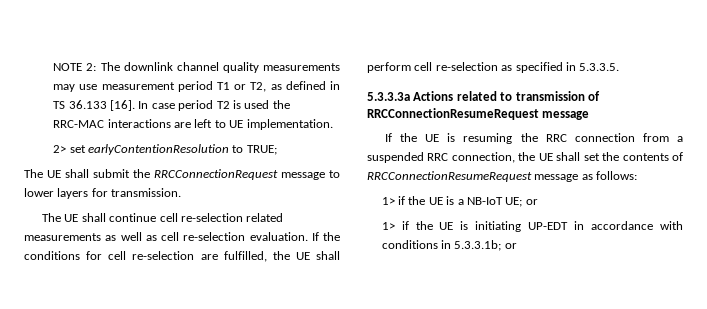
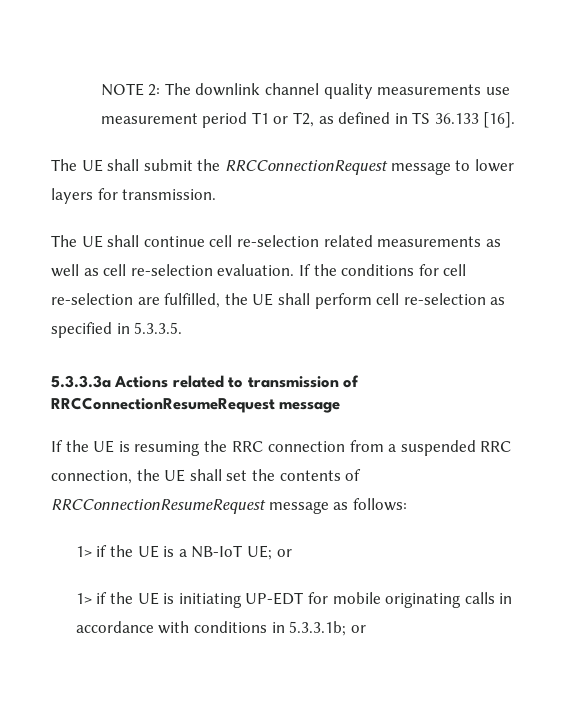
[53,84,76,92] may -> (482, 89) none
[138,100,290,111] [53,119,333,130] [53,144,277,155] In case period T2 is used the RRC-MAC interactions are left to UE implementation. // 2> set earlyContentionResolution to TRUE; -> (516, 120) none
(569, 226) none -> [307,592,495,608] for mobile originating calls

